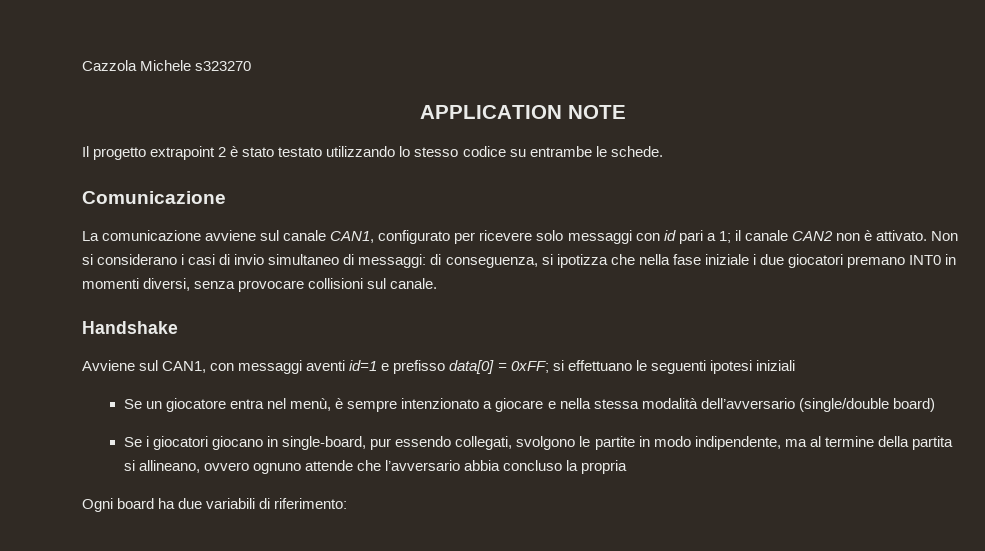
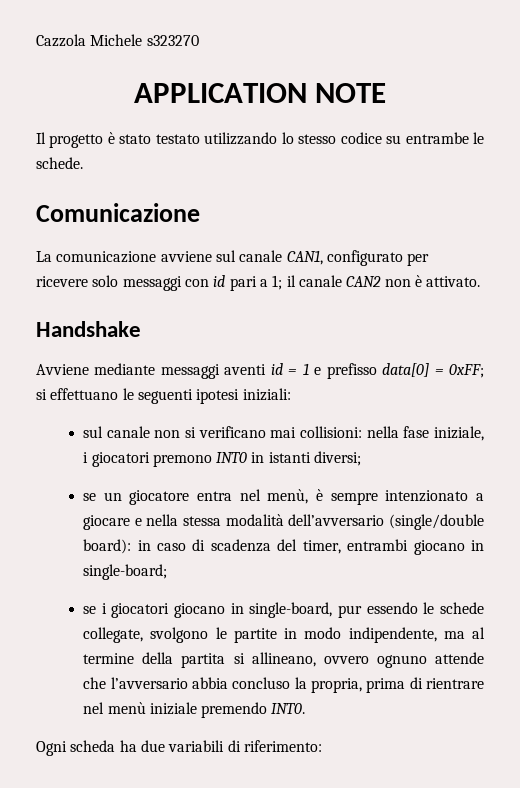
[150,146,227,160] extrapoint 2 -> (104, 141) none
[931,231,959,241] [82,254,957,268] [82,278,438,292] [82,321,178,334] [82,360,378,374] Non si considerano i casi di invio simultaneo di messaggi: di conseguenza, si ipotizza che nella fase iniziale i due giocatori premano INT0 in momenti diversi, senza provocare collisioni sul canale. // Handshake // Avviene sul CAN1, con messaggi aventi id=1 -> [36,321,141,337] [36,363,309,379] // Handshake // Avviene mediante messaggi aventi id = 1
[755,360,795,371] [123,399,142,409] iniziali // Se -> [242,388,291,401] [83,426,484,441] [83,451,362,467] [83,493,97,501] iniziali: // sul canale non si verificano mai collisioni: nella fase iniziale, i giocatori premono INT0 in istanti diversi; // se
[892,398,935,412] [123,437,142,447] board) // Se -> [83,539,484,555] [83,564,168,580] [83,606,97,614] board): in caso di scadenza del timer, entrambi giocano in single-board; // se
[455,436,513,450] collegati, -> [423,602,484,614] [83,627,144,643] le schede collegate,
[581,460,628,474] propria -> [310,677,484,693] [83,702,306,718] propria, prima di rientrare nel menù iniziale premendo INT0.
[117,498,155,509] board -> [70,740,116,752] scheda

